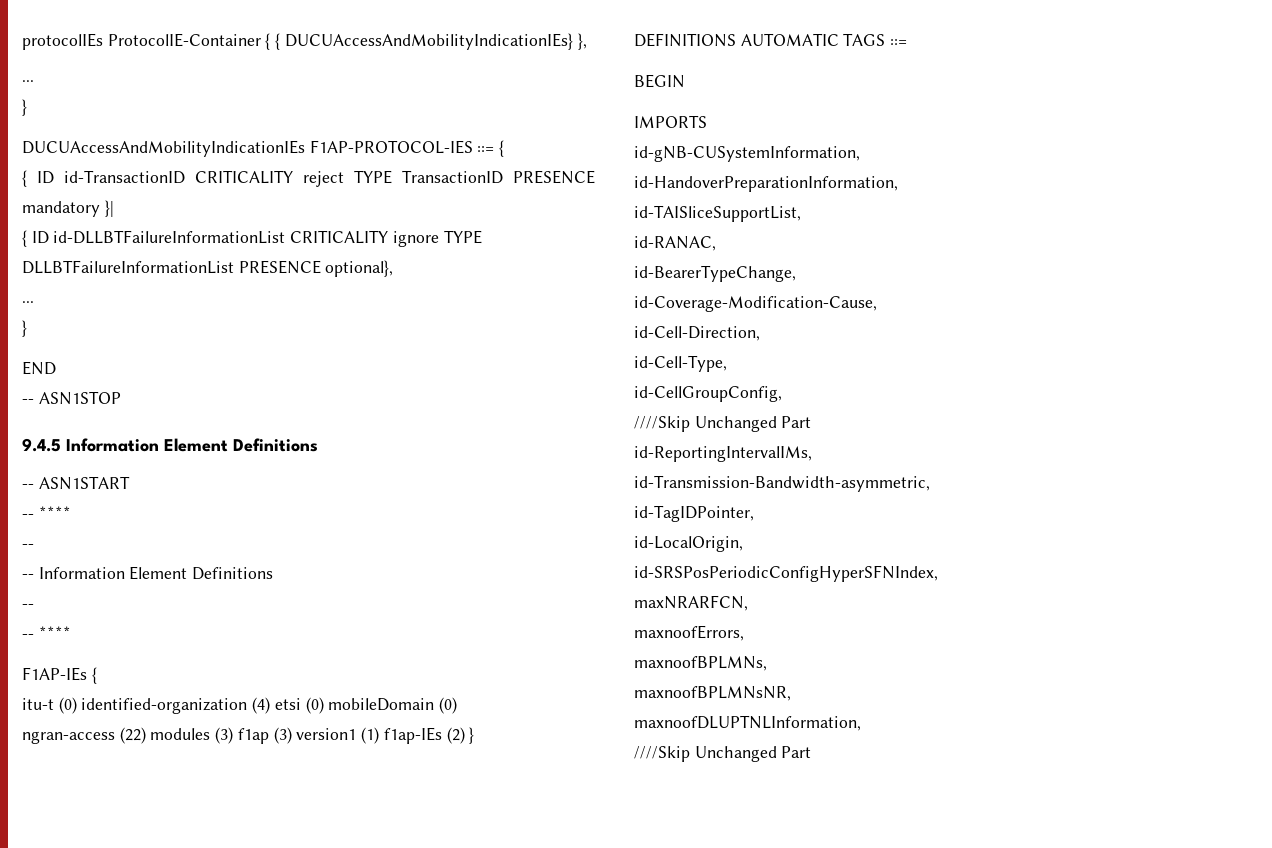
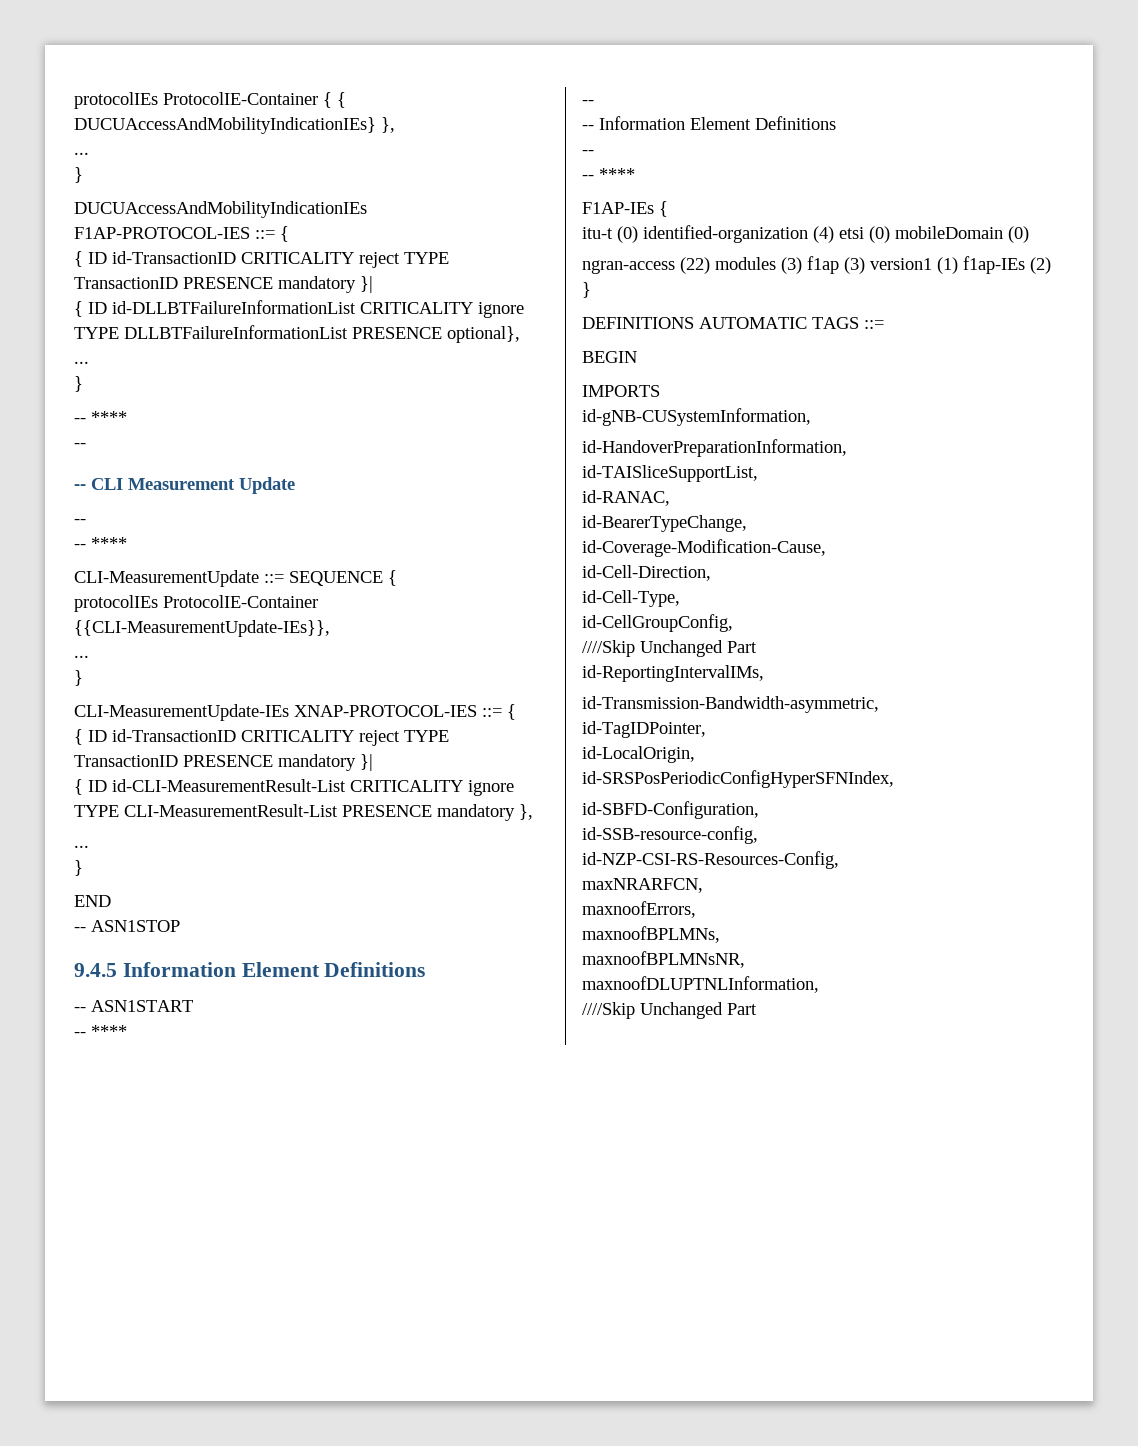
(27, 328) none -> [74,411,127,423] [74,443,86,448] [74,477,295,494] [74,519,86,524] [74,537,127,549] [74,570,397,587] [74,595,318,612] [74,620,330,637] [74,655,89,658] [74,670,83,686] [74,704,516,721] [74,729,449,746] [74,754,373,771] [74,779,514,796] [74,804,533,821] [74,845,89,848] [74,860,83,876] // -- **** // -- // -- CLI Measurement Update // -- // -- **** // CLI-MeasurementUpdate ::= SEQUENCE { // protocolIEs ProtocolIE-Container {{CLI-MeasurementUpdate-IEs}}, // ... // } // CLI-MeasurementUpdate-IEs XNAP-PROTOCOL-IES ::= { // { ID id-TransactionID CRITICALITY reject TYPE TransactionID PRESENCE mandatory }| // { ID id-CLI-MeasurementResult-List CRITICALITY ignore TYPE CLI-MeasurementResult-List PRESENCE mandatory }, // ... // }
(938, 573) none -> [582,801,759,819] [582,826,758,844] [582,851,839,869] // id-SBFD-Configuration, // id-SSB-resource-config, // id-NZP-CSI-RS-Resources-Config,

